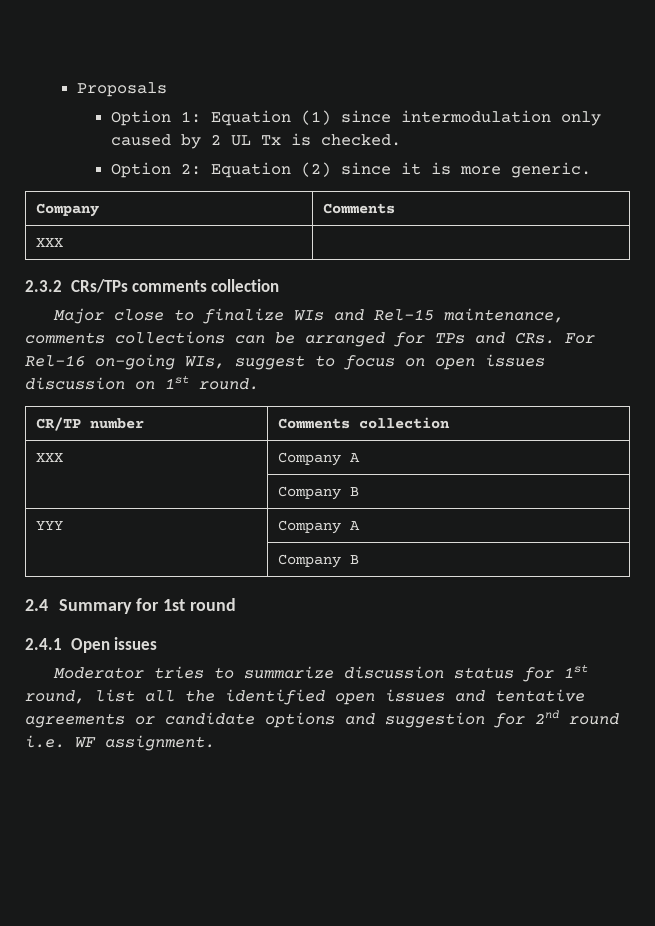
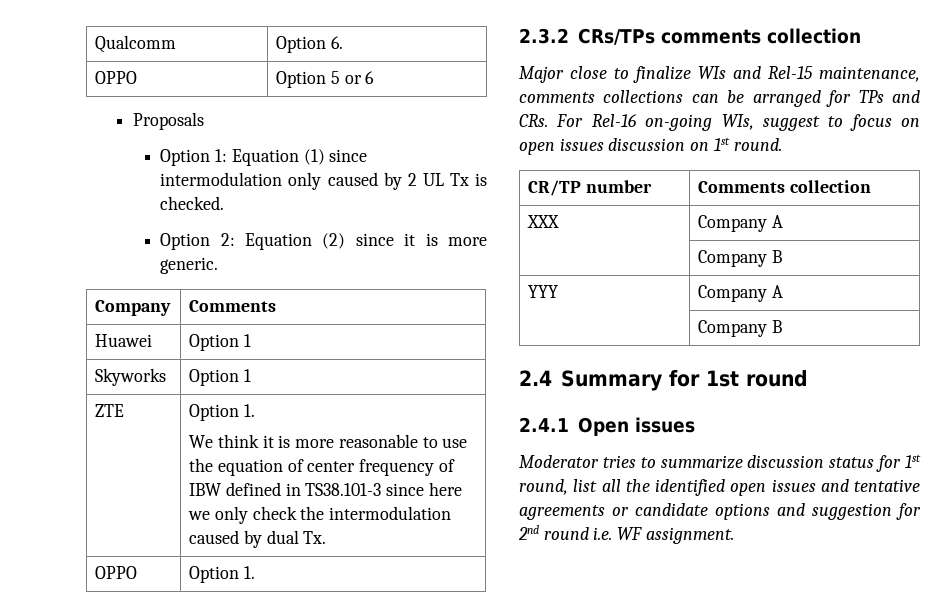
(77, 89) none -> [95,35,177,53] [276,36,343,53] [95,71,138,84] [276,71,375,88] Qualcomm | Option 6. // OPPO | Option 5 or 6 //
[36,238,64,247] XXX | -> [95,334,153,347] [189,334,251,351] [95,368,167,386] [189,369,251,386] [95,404,125,417] [189,404,255,421] [189,434,468,448] [189,458,455,476] [189,482,462,496] [188,506,452,524] [189,530,327,548] [95,566,138,579] [189,566,255,583] Huawei | Option 1 // Skyworks | Option 1 // ZTE | Option 1. // We think it is more reasonable to use the equation of center frequency of IBW defined in TS38.101-3 since here we only check the intermodulation caused by dual Tx. // OPPO | Option 1.

